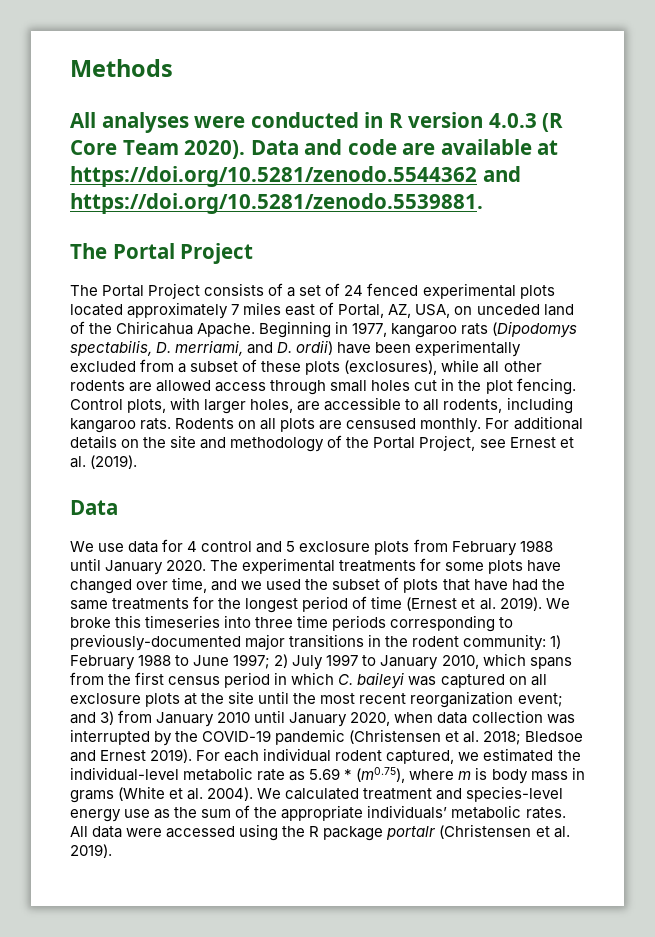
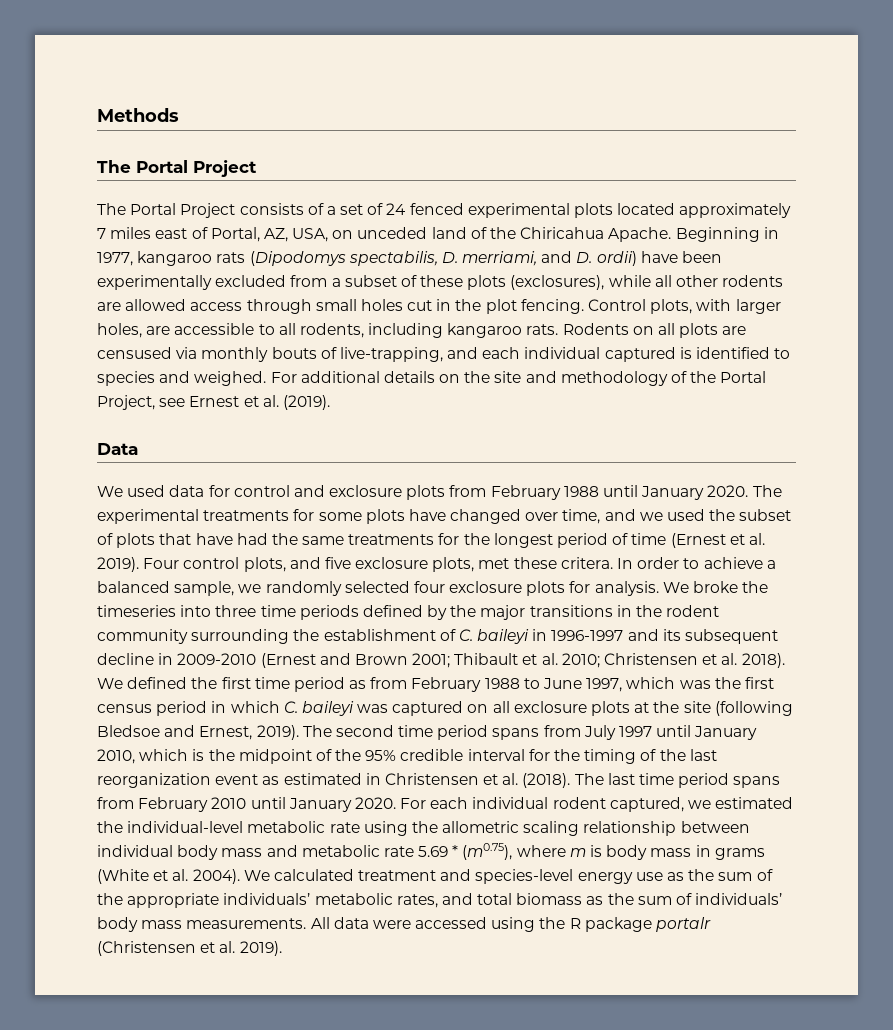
[70,112,564,133] [70,139,559,159] [70,166,521,187] [70,193,483,214] // All analyses were conducted in R version 4.0.3 (R Core Team 2020). Data and code are available at https://doi.org/10.5281/zenodo.5544362 and https://doi.org/10.5281/zenodo.5539881. -> (179, 115) none
[420,418,482,433] monthly. -> [176,347,791,362] [97,371,267,386] via monthly bouts of live-trapping, and each individual captured is identified to species and weighed.
[98,543,125,552] use -> [127,485,166,497] used
[187,541,198,552] 4 -> (230, 491) none
[286,541,296,552] 5 -> (325, 491) none
(542, 604) none -> [143,557,776,572] [97,581,659,596] Four control plots, and five exclosure plots, met these critera. In order to achieve a balanced sample, we randomly selected four exclosure plots for analysis.
[115,615,142,628] this -> [742,581,769,593] the
[390,615,514,632] [70,634,241,651] corresponding to previously-documented -> [362,605,477,620] defined by the
[463,634,562,651] [70,653,572,670] [70,672,104,685] community: 1) February 1988 to June 1997; 2) July 1997 to January 2010, which spans from -> [97,629,779,644] [97,653,785,668] [97,677,711,692] community surrounding the establishment of C. baileyi in 1996-1997 and its subsequent decline in 2009-2010 (Ernest and Brown 2001; Thibault et al. 2010; Christensen et al. 2018). We defined the first time period as from February 1988 to June 1997, which was
[258,691,563,708] [70,710,575,727] [70,729,584,746] [70,749,193,763] until the most recent reorganization event; and 3) from January 2010 until January 2020, when data collection was interrupted by the COVID-19 pandemic (Christensen et al. 2018; Bledsoe and Ernest 2019). -> [714,701,793,716] [97,725,758,740] [97,749,717,764] [97,773,781,788] [97,797,396,812] (following Bledsoe and Ernest, 2019). The second time period spans from July 1997 until January 2010, which is the midpoint of the 95% credible interval for the timing of the last reorganization event as estimated in Christensen et al. (2018). The last time period spans from February 2010 until January 2020.
[289,771,306,781] as -> [363,821,750,836] [97,845,414,860] using the allometric scaling relationship between individual body mass and metabolic rate
[525,807,566,819] rates. -> [396,893,783,908] [97,917,307,932] rates, and total biomass as the sum of individuals’ body mass measurements.

